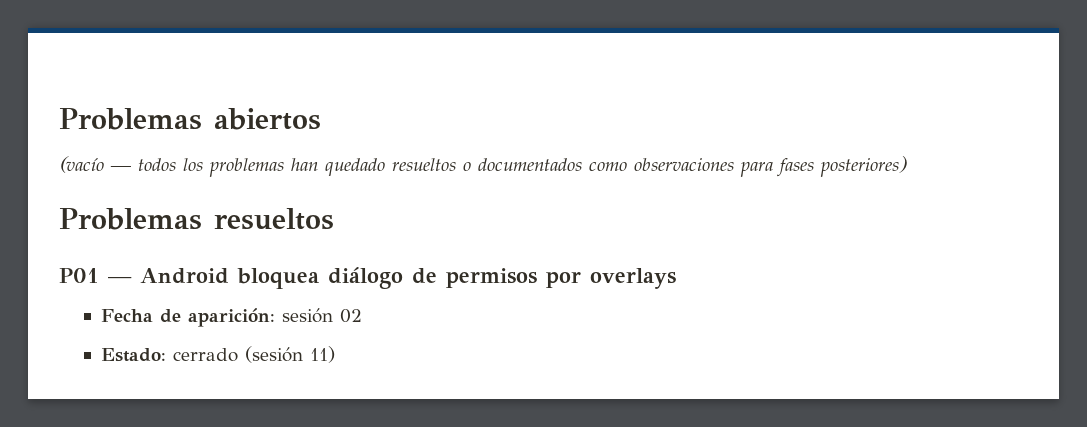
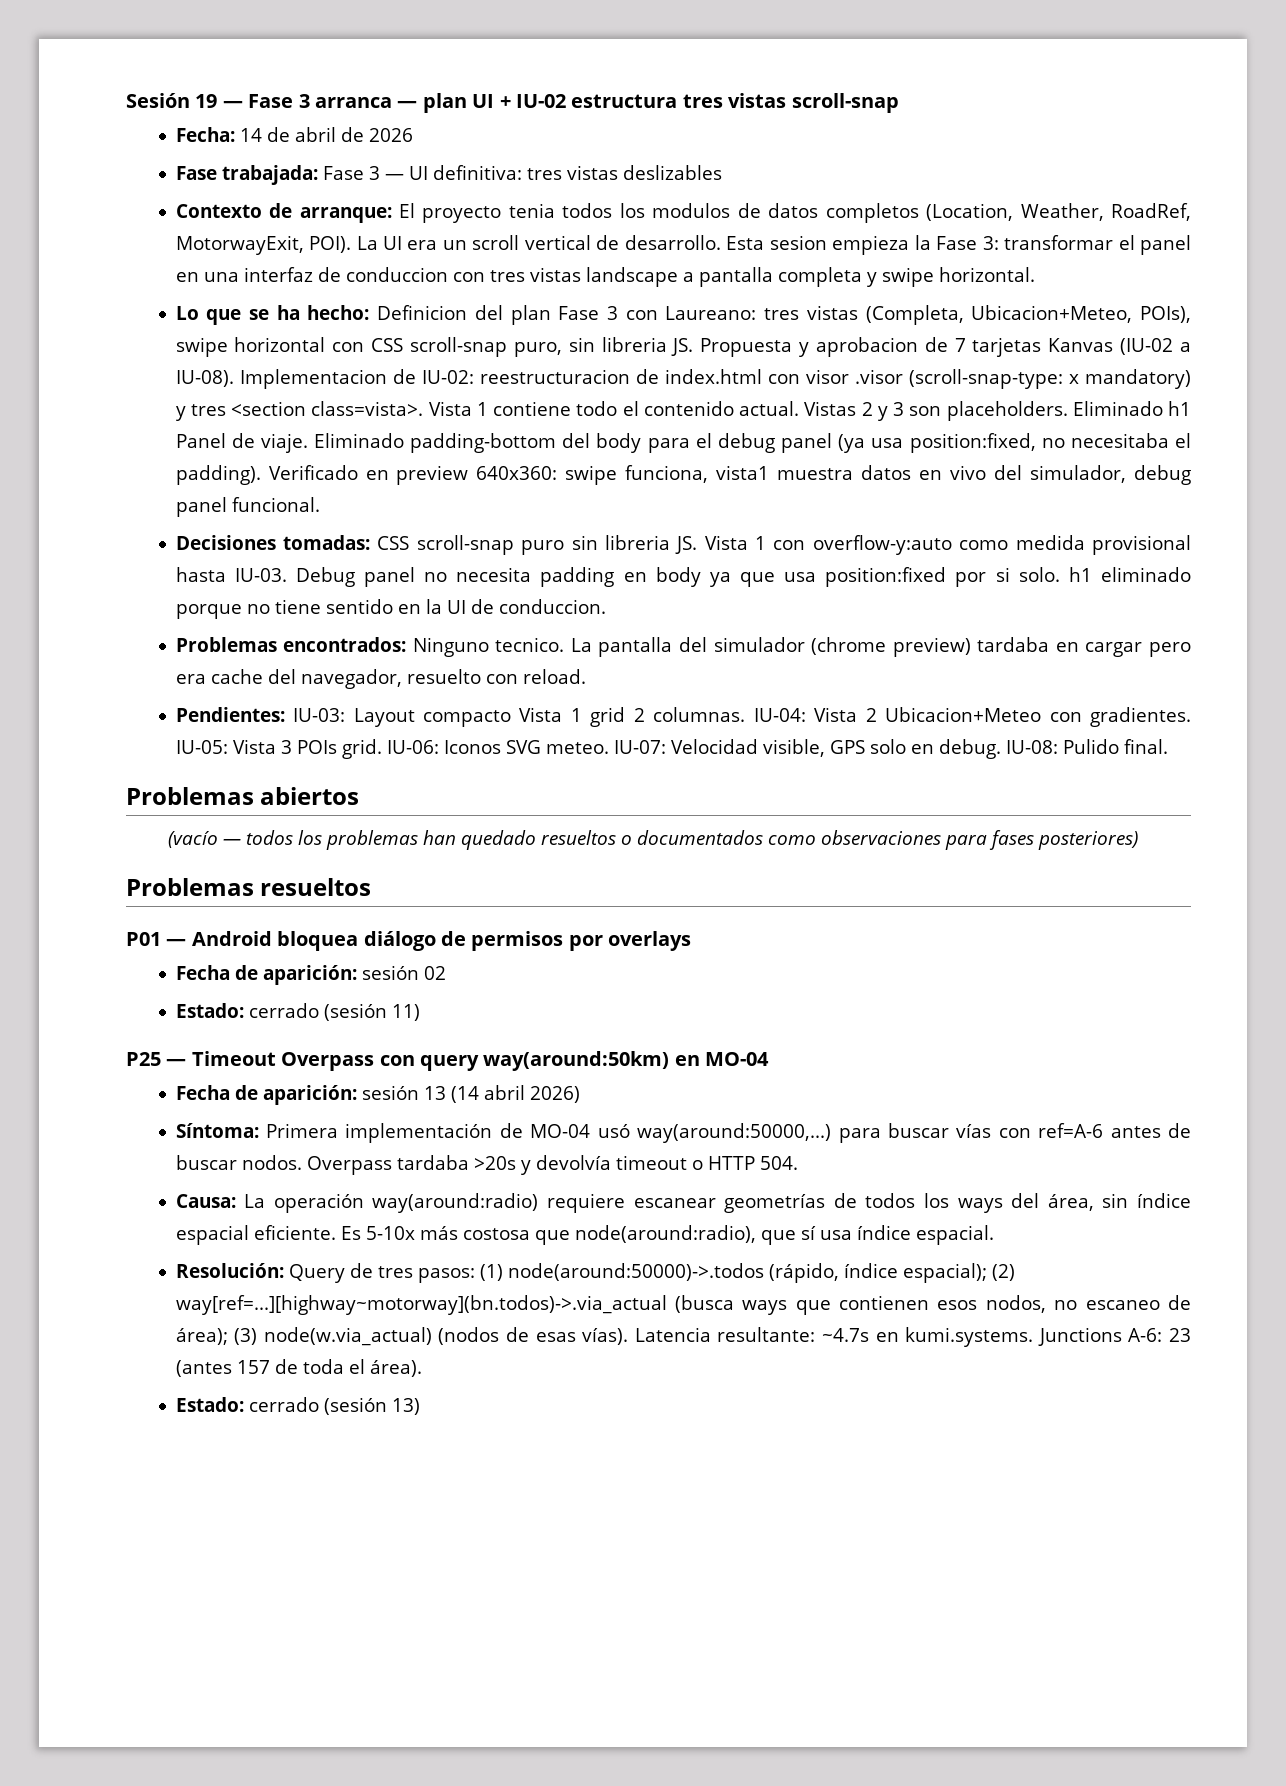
(59, 119) none -> [126,93,899,113] [175,127,413,142] [175,165,722,185] [175,203,1192,223] [175,235,1191,255] [175,267,1035,287] [175,305,1191,325] [175,337,1191,357] [175,369,1191,389] [175,401,1191,421] [175,433,1191,453] [175,465,1192,485] [175,497,320,517] [175,535,1192,555] [175,567,1191,587] [175,599,606,619] [175,637,1192,657] [175,669,586,689] [175,707,1192,727] [175,739,1168,759] Sesión 19 — Fase 3 arranca — plan UI + IU-02 estructura tres vistas scroll-snap // Fecha: 14 de abril de 2026 // Fase trabajada: Fase 3 — UI definitiva: tres vistas deslizables // Contexto de arranque: El proyecto tenia todos los modulos de datos completos (Location, Weather, RoadRef, MotorwayExit, POI). La UI era un scroll vertical de desarrollo. Esta sesion empieza la Fase 3: transformar el panel en una interfaz de conduccion con tres vistas landscape a pantalla completa y swipe horizontal. // Lo que se ha hecho: Definicion del plan Fase 3 con Laureano: tres vistas (Completa, Ubicacion+Meteo, POIs), swipe horizontal con CSS scroll-snap puro, sin libreria JS. Propuesta y aprobacion de 7 tarjetas Kanvas (IU-02 a IU-08). Implementacion de IU-02: reestructuracion de index.html con visor .visor (scroll-snap-type: x mandatory) y tres <section class=vista>. Vista 1 contiene todo el contenido actual. Vistas 2 y 3 son placeholders. Eliminado h1 Panel de viaje. Eliminado padding-bottom del body para el debug panel (ya usa position:fixed, no necesitaba el padding). Verificado en preview 640x360: swipe funciona, vista1 muestra datos en vivo del simulador, debug panel funcional. // Decisiones tomadas: CSS scroll-snap puro sin libreria JS. Vista 1 con overflow-y:auto como medida provisional hasta IU-03. Debug panel no necesita padding en body ya que usa position:fixed por si solo. h1 eliminado porque no tiene sentido en la UI de conduccion. // Problemas encontrados: Ninguno tecnico. La pantalla del simulador (chrome preview) tardaba en cargar pero era cache del navegador, resuelto con reload. // Pendientes: IU-03: Layout compacto Vista 1 grid 2 columnas. IU-04: Vista 2 Ubicacion+Meteo con gradientes. IU-05: Vista 3 POIs grid. IU-06: Iconos SVG meteo. IU-07: Velocidad visible, GPS solo en debug. IU-08: Pulido final. //
(335, 354) none -> [126,1051,770,1071] [175,1085,580,1105] [175,1123,1192,1143] [175,1155,798,1175] [175,1193,1191,1213] [175,1225,994,1245] [175,1263,1015,1283] [175,1295,1192,1315] [175,1327,1191,1347] [175,1359,422,1377] [175,1397,420,1415] // P25 — Timeout Overpass con query way(around:50km) en MO-04 // Fecha de aparición: sesión 13 (14 abril 2026) // Síntoma: Primera implementación de MO-04 usó way(around:50000,...) para buscar vías con ref=A-6 antes de buscar nodos. Overpass tardaba >20s y devolvía timeout o HTTP 504. // Causa: La operación way(around:radio) requiere escanear geometrías de todos los ways del área, sin índice espacial eficiente. Es 5-10x más costosa que node(around:radio), que sí usa índice espacial. // Resolución: Query de tres pasos: (1) node(around:50000)->.todos (rápido, índice espacial); (2) way[ref=...][highway~motorway](bn.todos)->.via_actual (busca ways que contienen esos nodos, no escaneo de área); (3) node(w.via_actual) (nodos de esas vías). Latencia resultante: ~4.7s en kumi.systems. Junctions A-6: 23 (antes 157 de toda el área). // Estado: cerrado (sesión 13)

